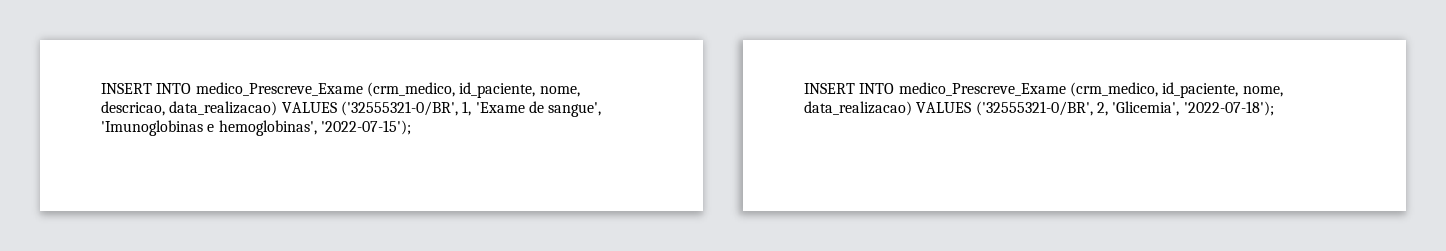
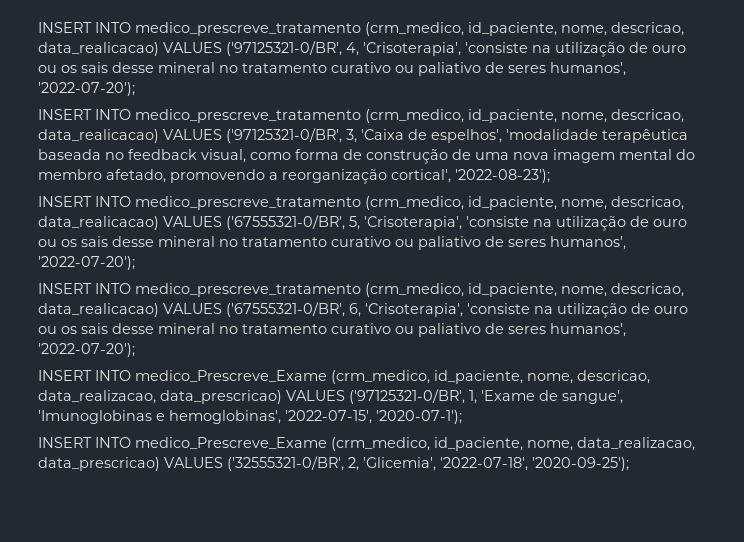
[101,83,192,94] INSERT INTO -> [38,22,684,36] [38,41,686,57] [38,62,626,76] [38,82,135,96] [38,109,684,123] [38,128,688,143] [38,149,695,164] [38,169,550,184] [38,196,684,210] [38,215,687,231] [38,236,626,250] [38,256,135,270] [38,283,684,297] [38,302,688,318] [38,323,626,337] [38,343,135,357] [38,370,131,381] INSERT INTO medico_prescreve_tratamento (crm_medico, id_paciente, nome, descricao, data_realicacao) VALUES ('97125321-0/BR', 4, 'Crisoterapia', 'consiste na utilização de ouro ou os sais desse mineral no tratamento curativo ou paliativo de seres humanos', '2022-07-20'); // INSERT INTO medico_prescreve_tratamento (crm_medico, id_paciente, nome, descricao, data_realicacao) VALUES ('97125321-0/BR', 3, 'Caixa de espelhos', 'modalidade terapêutica baseada no feedback visual, como forma de construção de uma nova imagem mental do membro afetado, promovendo a reorganização cortical', '2022-08-23'); // INSERT INTO medico_prescreve_tratamento (crm_medico, id_paciente, nome, descricao, data_realicacao) VALUES ('67555321-0/BR', 5, 'Crisoterapia', 'consiste na utilização de ouro ou os sais desse mineral no tratamento curativo ou paliativo de seres humanos', '2022-07-20'); // INSERT INTO medico_prescreve_tratamento (crm_medico, id_paciente, nome, descricao, data_realicacao) VALUES ('67555321-0/BR', 6, 'Crisoterapia', 'consiste na utilização de ouro ou os sais desse mineral no tratamento curativo ou paliativo de seres humanos', '2022-07-20'); // INSERT INTO
[169,101,458,116] data_realizacao) VALUES ('32555321-0/BR', -> [38,389,465,404] data_realizacao, data_prescricao) VALUES ('97125321-0/BR',
[320,120,411,135] [804,82,1283,98] [804,101,912,116] '2022-07-15'); // INSERT INTO medico_Prescreve_Exame (crm_medico, id_paciente, nome, data_realizacao) -> [285,410,462,424] [38,437,695,451] [38,457,160,471] '2022-07-15', '2020-07-1'); // INSERT INTO medico_Prescreve_Exame (crm_medico, id_paciente, nome, data_realizacao, data_prescricao)
[1183,101,1274,116] '2022-07-18'); -> [440,457,629,471] '2022-07-18', '2020-09-25');

